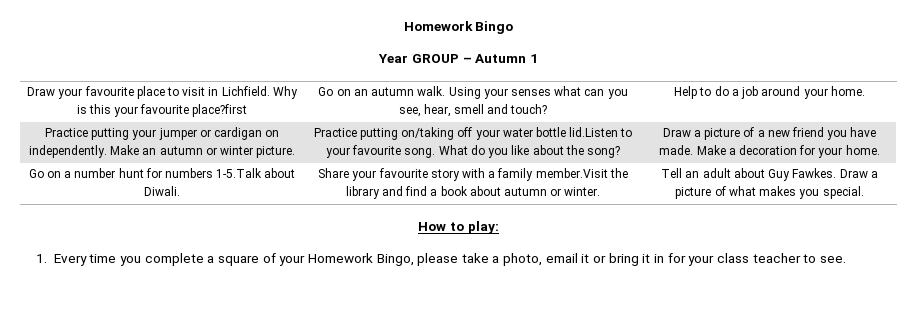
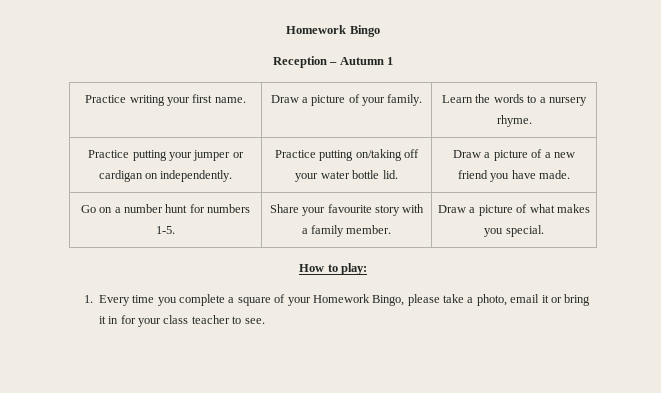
[378,54,459,63] Year GROUP -> [272,56,327,68] Reception
[27,86,298,99] [76,104,248,117] [318,86,628,99] [398,104,548,117] [674,86,865,99] Draw your favourite place to visit in Lichfield. Why is this your favourite place?first | Go on an autumn walk. Using your senses what can you see, hear, smell and touch? | Help to do a job around your home. -> [85,94,246,106] [270,94,423,106] [442,94,587,106] [496,115,532,127] Practice writing your first name. | Draw a picture of your family. | Learn the words to a nursery rhyme.
[110,145,296,158] Make an autumn or winter picture. -> (233, 176) none
[569,127,633,137] [325,145,621,158] lid.Listen to your favourite song. What do you like about the song? -> [382,170,398,179] lid.
[696,145,880,158] Make a decoration for your home. -> (571, 174) none
[216,168,296,178] [144,186,180,196] 1-5.Talk about Diwali. -> [156,226,175,234] 1-5.
[535,168,628,178] [345,186,601,199] [661,168,837,181] member.Visit the library and find a book about autumn or winter. | Tell an adult about Guy Fawkes. -> [346,225,392,234] member. |

